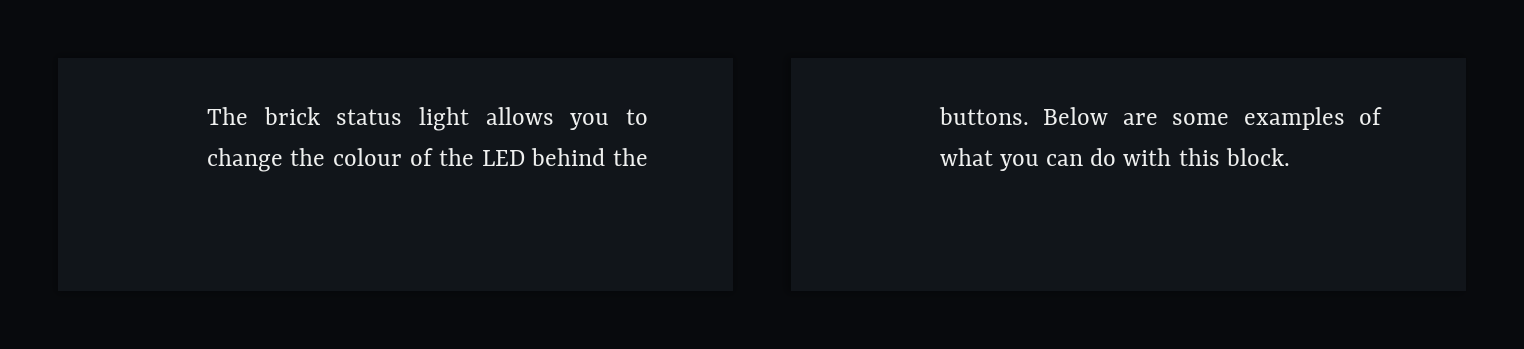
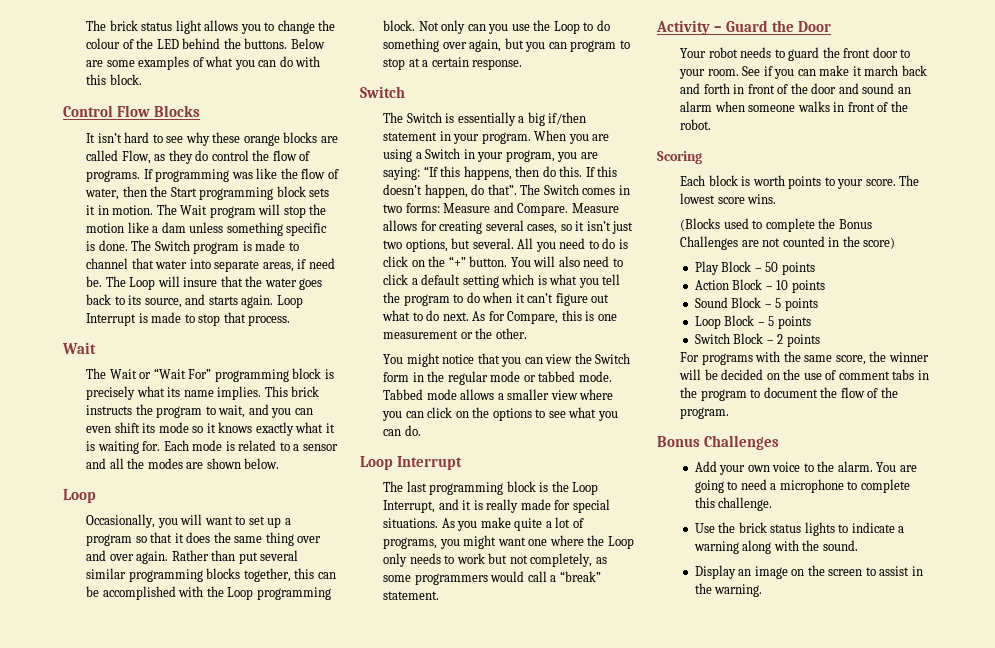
(1290, 157) none -> [63,105,201,117] [86,132,338,146] [86,150,311,164] [86,168,339,182] [85,186,330,200] [86,204,327,218] [86,222,328,236] [86,240,299,254] [86,258,335,272] [86,276,323,290] [86,294,303,308] [86,312,291,326] [62,342,96,354] [86,368,334,382] [86,386,320,400] [86,404,313,418] [86,422,335,436] [86,440,338,454] [86,458,280,469] [63,489,96,503] [86,514,291,528] [86,532,322,546] [86,550,299,564] [86,568,336,582] [86,586,331,600] [383,20,610,34] [383,38,630,52] [383,57,523,70] [360,86,405,98] [383,112,587,126] [383,130,610,144] [383,148,598,162] [383,166,618,180] [383,184,630,198] [383,202,619,216] [383,220,634,234] [383,238,628,252] [383,256,623,267] [383,274,621,288] [383,292,610,306] [382,310,617,324] [383,328,527,339] [383,353,631,367] [383,371,612,385] [383,389,614,400] [382,407,618,421] [383,425,421,436] [360,456,462,470] [383,481,599,495] [383,499,610,513] [383,517,584,531] [383,535,634,549] [383,553,607,567] [383,571,601,585] [383,591,440,600] [656,20,832,35] [680,47,911,61] [679,65,927,79] [680,83,911,94] [680,101,908,112] [680,119,712,130] [657,151,702,164] [680,175,920,189] [680,193,777,204] [680,218,872,232] [680,236,896,250] [694,261,815,275] [694,279,825,293] [694,297,818,311] [694,315,811,329] [694,333,820,347] [680,351,929,365] [679,369,929,380] [680,387,898,401] [680,407,730,419] [657,435,779,450] [694,461,917,475] [694,479,910,493] [694,497,773,511] [694,522,905,536] [693,540,858,554] [694,565,923,579] [694,583,763,597] // Control Flow Blocks // It isn’t hard to see why these orange blocks are called Flow, as they do control the flow of programs. If programming was like the flow of water, then the Start programming block sets it in motion. The Wait program will stop the motion like a dam unless something specific is done. The Switch program is made to channel that water into separate areas, if need be. The Loop will insure that the water goes back to its source, and starts again. Loop Interrupt is made to stop that process. // Wait // The Wait or “Wait For” programming block is precisely what its name implies. This brick instructs the program to wait, and you can even shift its mode so it knows exactly what it is waiting for. Each mode is related to a sensor and all the modes are shown below. // Loop // Occasionally, you will want to set up a program so that it does the same thing over and over again. Rather than put several similar programming blocks together, this can be accomplished with the Loop programming block. Not only can you use the Loop to do something over again, but you can program to stop at a certain response. // Switch // The Switch is essentially a big if/then statement in your program. When you are using a Switch in your program, you are saying: “If this happens, then do this. If this doesn’t happen, do that”. The Switch comes in two forms: Measure and Compare. Measure allows for creating several cases, so it isn’t just two options, but several. All you need to do is click on the “+” button. You will also need to click a default setting which is what you tell the program to do when it can’t figure out what to do next. As for Compare, this is one measurement or the other. // You might notice that you can view the Switch form in the regular mode or tabbed mode. Tabbed mode allows a smaller view where you can click on the options to see what you can do. // Loop Interrupt // The last programming block is the Loop Interrupt, and it is really made for special situations. As you make quite a lot of programs, you might want one where the Loop only needs to work but not completely, as some programmers would call a “break” statement. // Activity – Guard the Door // Your robot needs to guard the front door to your room. See if you can make it march back and forth in front of the door and sound an alarm when someone walks in front of the robot. // Scoring // Each block is worth points to your score. The lowest score wins. // (Blocks used to complete the Bonus Challenges are not counted in the score) // Play Block – 50 points // Action Block – 10 points // Sound Block – 5 points // Loop Block – 5 points // Switch Block – 2 points // For programs with the same score, the winner will be decided on the use of comment tabs in the program to document the flow of the program. // Bonus Challenges // Add your own voice to the alarm. You are going to need a microphone to complete this challenge. // Use the brick status lights to indicate a warning along with the sound. // Display an image on the screen to assist in the warning.

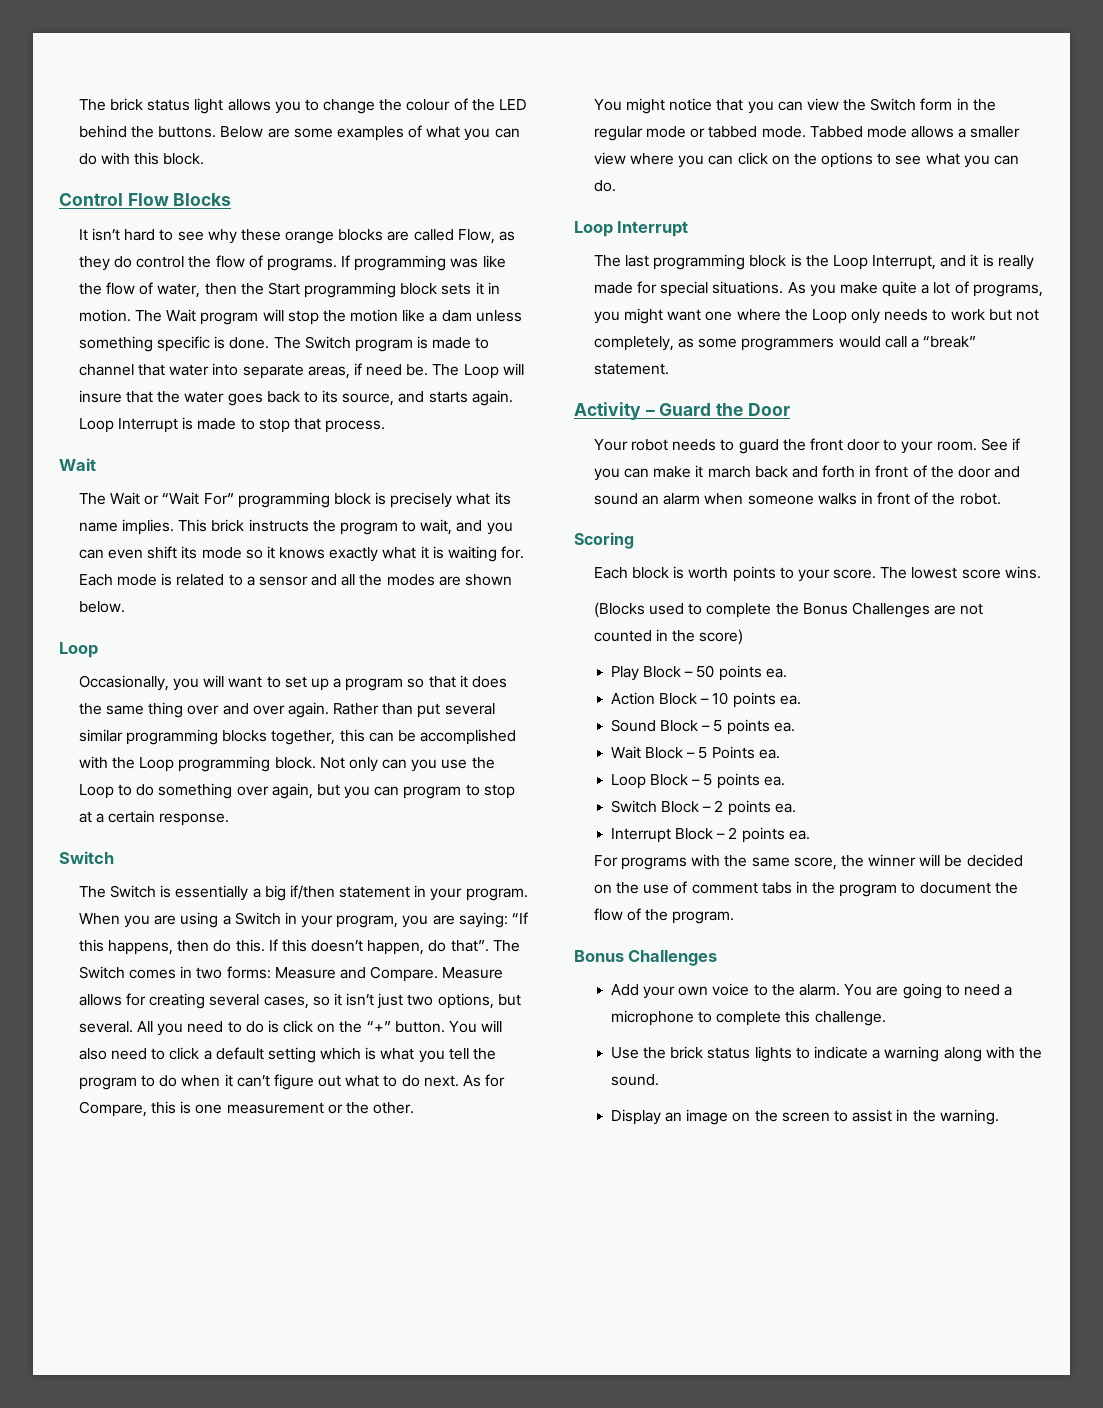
(815, 268) none -> [765,668,787,678] ea.
(825, 286) none -> [779,695,801,705] ea.
(818, 304) none -> [773,722,795,732] [610,746,780,759] ea. // Wait Block – 5 Points ea.
(811, 322) none -> [763,776,785,786] ea.
(820, 340) none -> [774,803,796,813] [610,827,810,843] ea. // Interrupt Block – 2 points ea.

